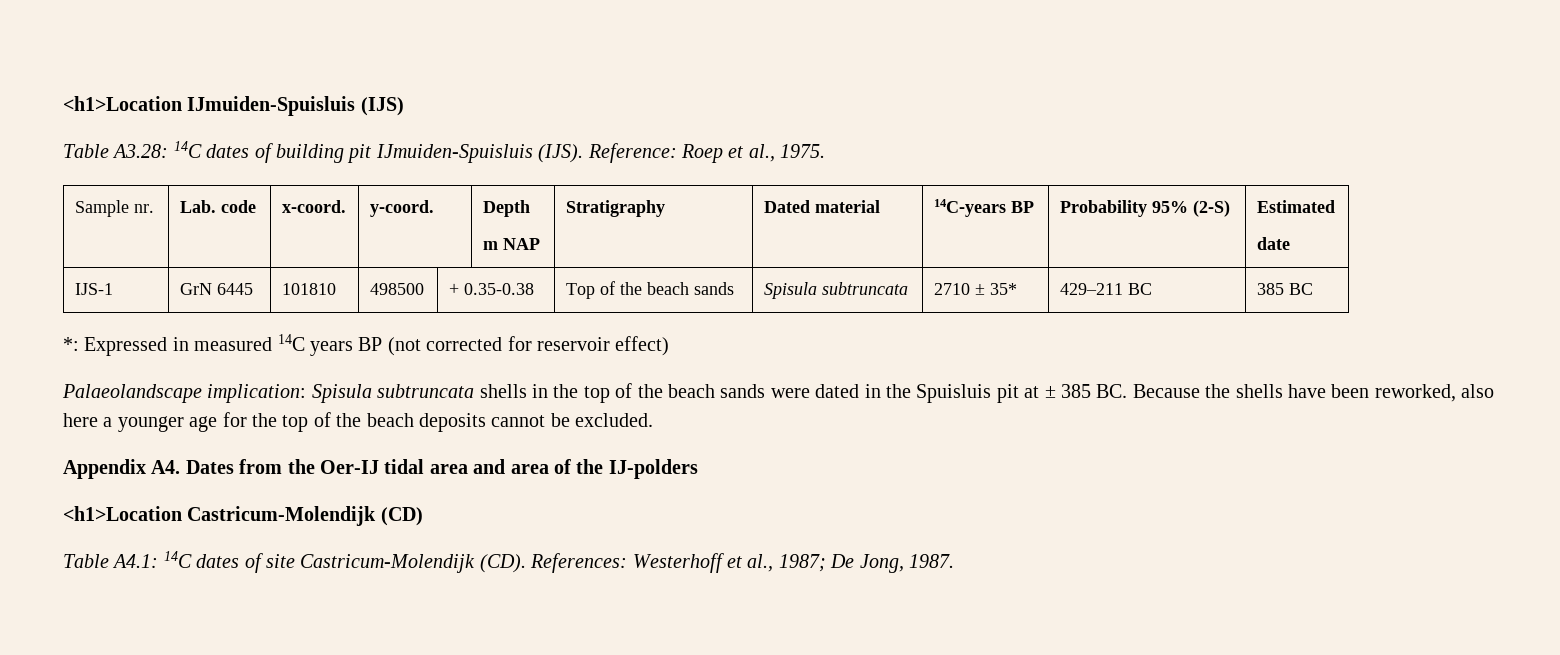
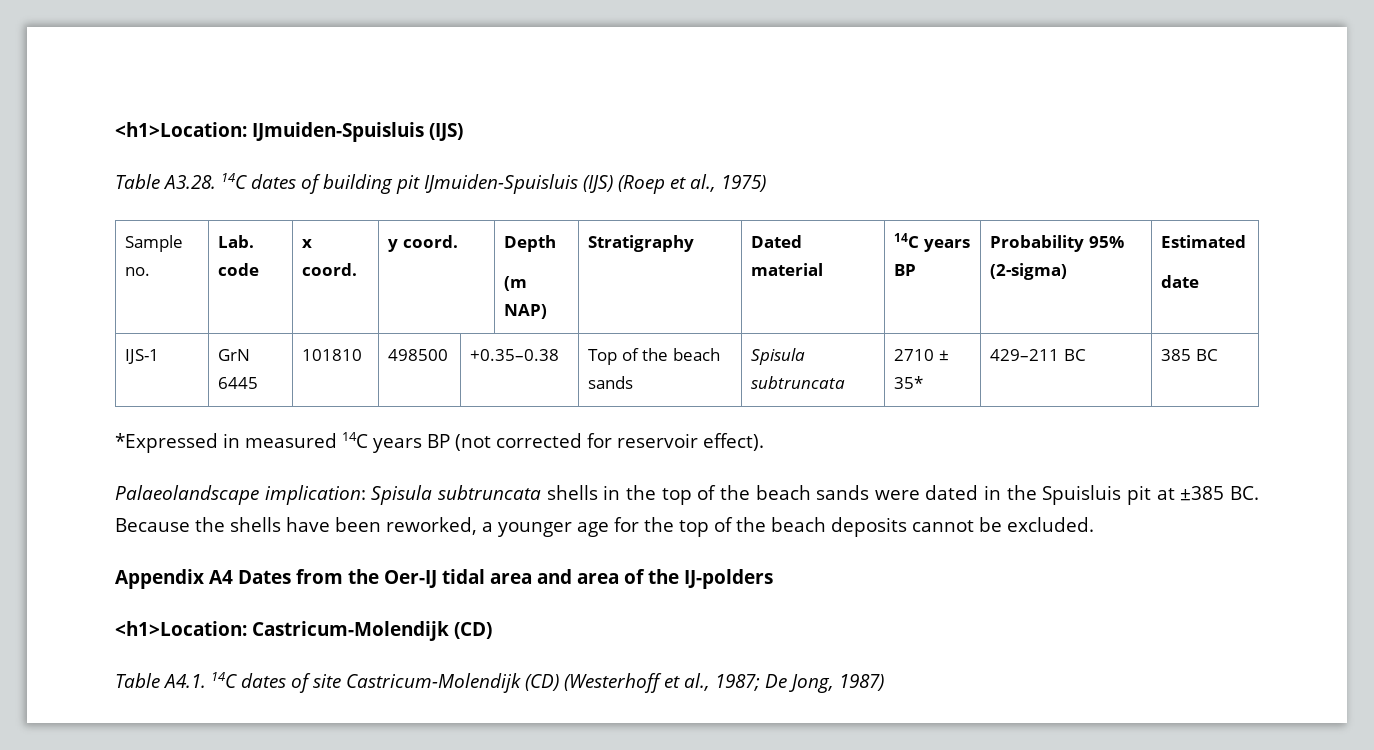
[63,96,182,111] <h1>Location -> [115,122,247,137] <h1>Location:
[112,144,169,158] A3.28: -> [162,175,216,189] A3.28.
[538,143,826,163] (IJS). Reference: Roep et al., 1975. -> [582,174,766,194] (IJS) (Roep et al., 1975)
[133,204,154,213] nr. -> [125,267,151,276] no.
[281,200,346,213] [369,200,434,217] x-coord. | y-coord. -> [302,239,313,248] [302,263,358,276] [388,235,458,252] x coord. | y coord.
[482,238,540,250] m NAP -> [504,276,528,291] [504,304,548,319] (m NAP)
[933,199,1006,217] 14C-years -> [894,233,970,252] 14C years
[1192,200,1230,217] (2-S) -> [990,263,1068,280] (2-sigma)
[448,283,534,295] + 0.35-0.38 -> [470,349,560,361] +0.35–0.38
[63,337,168,356] *: Expressed -> [115,433,218,453] *Expressed
[615,336,670,356] effect) -> [703,433,764,451] effect).
[1044,384,1091,398] ± 385 -> [1180,486,1225,501] ±385
[1461,384,1495,398] [63,413,98,427] also here -> (477, 526) none
[151,460,181,474] A4. -> [209,570,233,584] A4
[63,506,182,521] <h1>Location -> [115,621,247,636] <h1>Location:
[112,554,159,568] A4.1: -> [162,674,206,688] A4.1.
[479,553,724,573] (CD). References: Westerhoff -> [524,673,662,693] (CD) (Westerhoff
[908,554,954,568] 1987. -> [838,674,884,691] 1987)

